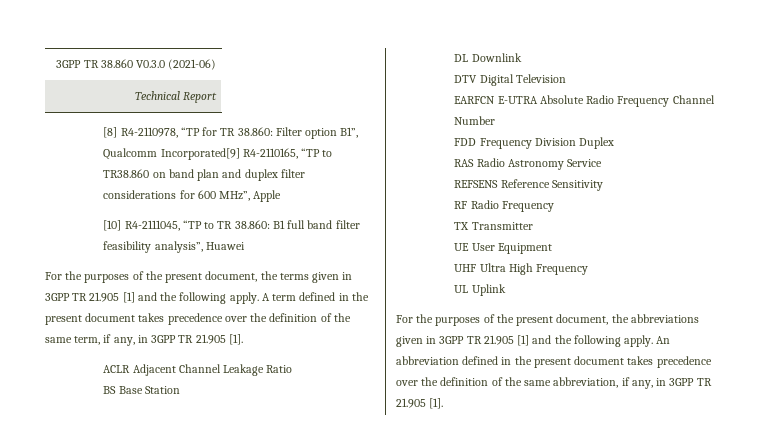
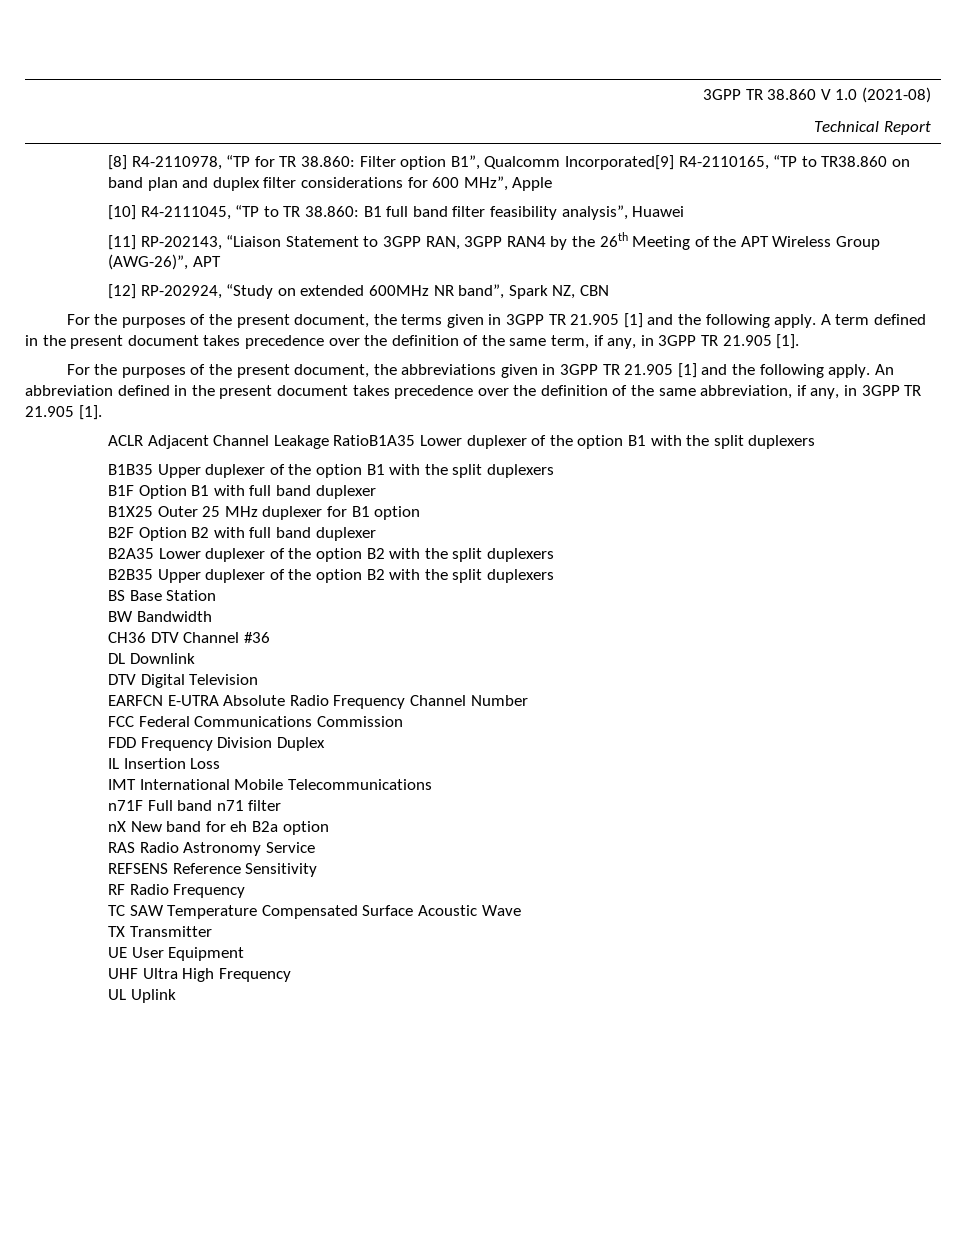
[136,59,217,70] V0.3.0 (2021-06) -> [820,87,931,103] V 1.0 (2021-08)
(245, 246) none -> [108,232,881,250] [108,254,221,270] [108,284,609,299] // [11] RP-202143, “Liaison Statement to 3GPP RAN, 3GPP RAN4 by the 26th Meeting of the APT Wireless Group (AWG-26)”, APT // [12] RP-202924, “Study on extended 600MHz NR band”, Spark NZ, CBN
[103,364,293,376] [103,386,180,394] [454,53,522,62] [454,74,566,86] [454,95,715,107] [454,116,496,125] [454,137,615,149] [454,158,603,170] [454,179,603,191] [454,200,554,212] [454,222,533,230] [454,243,552,254] [454,263,589,275] [454,284,506,296] // ACLR Adjacent Channel Leakage Ratio // BS Base Station // DL Downlink // DTV Digital Television // EARFCN E-UTRA Absolute Radio Frequency Channel Number // FDD Frequency Division Duplex // RAS Radio Astronomy Service // REFSENS Reference Sensitivity // RF Radio Frequency // TX Transmitter // UE User Equipment // UHF Ultra High Frequency // UL Uplink -> (800, 341) none
(444, 403) none -> [108,435,816,449] [108,464,554,478] [108,485,376,499] [108,506,421,520] [108,527,376,541] [108,548,554,562] [108,569,554,583] [108,590,217,601] [108,611,212,622] [108,632,270,643] [108,653,195,664] [108,674,259,688] [108,695,528,709] [108,716,403,727] [108,737,325,751] [108,758,221,769] [108,779,432,790] [108,800,282,811] [108,821,329,835] [108,842,315,856] [108,863,318,877] [108,884,246,898] [108,905,521,919] [108,926,212,937] [108,947,245,961] [108,968,291,982] [108,989,176,1003] // ACLR Adjacent Channel Leakage RatioB1A35 Lower duplexer of the option B1 with the split duplexers // B1B35 Upper duplexer of the option B1 with the split duplexers // B1F Option B1 with full band duplexer // B1X25 Outer 25 MHz duplexer for B1 option // B2F Option B2 with full band duplexer // B2A35 Lower duplexer of the option B2 with the split duplexers // B2B35 Upper duplexer of the option B2 with the split duplexers // BS Base Station // BW Bandwidth // CH36 DTV Channel #36 // DL Downlink // DTV Digital Television // EARFCN E-UTRA Absolute Radio Frequency Channel Number // FCC Federal Communications Commission // FDD Frequency Division Duplex // IL Insertion Loss // IMT International Mobile Telecommunications // n71F Full band n71 filter // nX New band for eh B2a option // RAS Radio Astronomy Service // REFSENS Reference Sensitivity // RF Radio Frequency // TC SAW Temperature Compensated Surface Acoustic Wave // TX Transmitter // UE User Equipment // UHF Ultra High Frequency // UL Uplink

